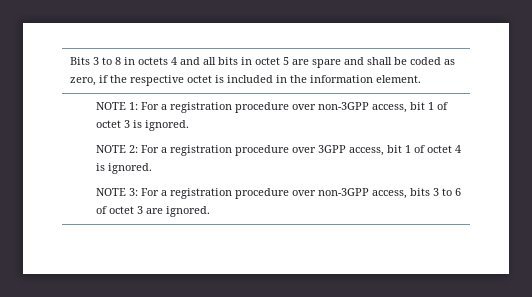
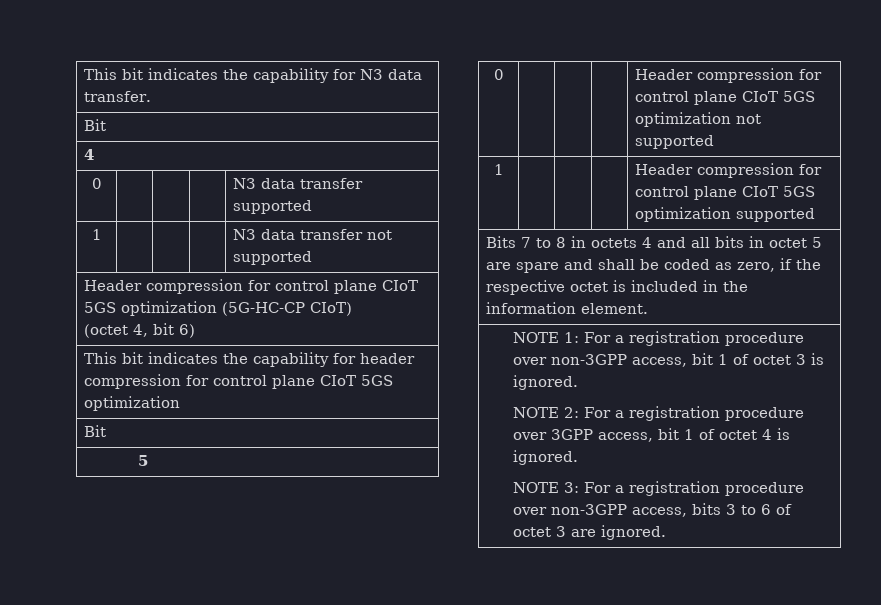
[69,57,99,65] Bits 3 -> [84,68,423,83] [84,91,152,102] [84,119,107,131] [84,149,95,160] [91,178,102,189] [233,178,364,189] [233,200,313,214] [91,229,102,240] [233,229,393,240] [233,251,313,265] [84,279,419,294] [84,301,353,316] [84,323,196,338] [84,352,416,367] [84,374,394,389] [84,396,181,411] [84,425,107,437] [137,455,148,466] [493,69,504,80] [635,68,823,83] [635,91,816,105] [635,112,762,127] [635,135,715,149] [493,164,504,175] [635,163,823,178] [635,186,816,200] [635,207,816,222] [486,236,532,248] This bit indicates the capability for N3 data transfer. // Bit // 4 // 0 | | | | N3 data transfer supported // 1 | | | | N3 data transfer not supported // Header compression for control plane CIoT 5GS optimization (5G-HC-CP CIoT) // (octet 4, bit 6) // This bit indicates the capability for header compression for control plane CIoT 5GS optimization // Bit // 5 // 0 | | | | Header compression for control plane CIoT 5GS optimization not supported // 1 | | | | Header compression for control plane CIoT 5GS optimization supported // Bits 7

